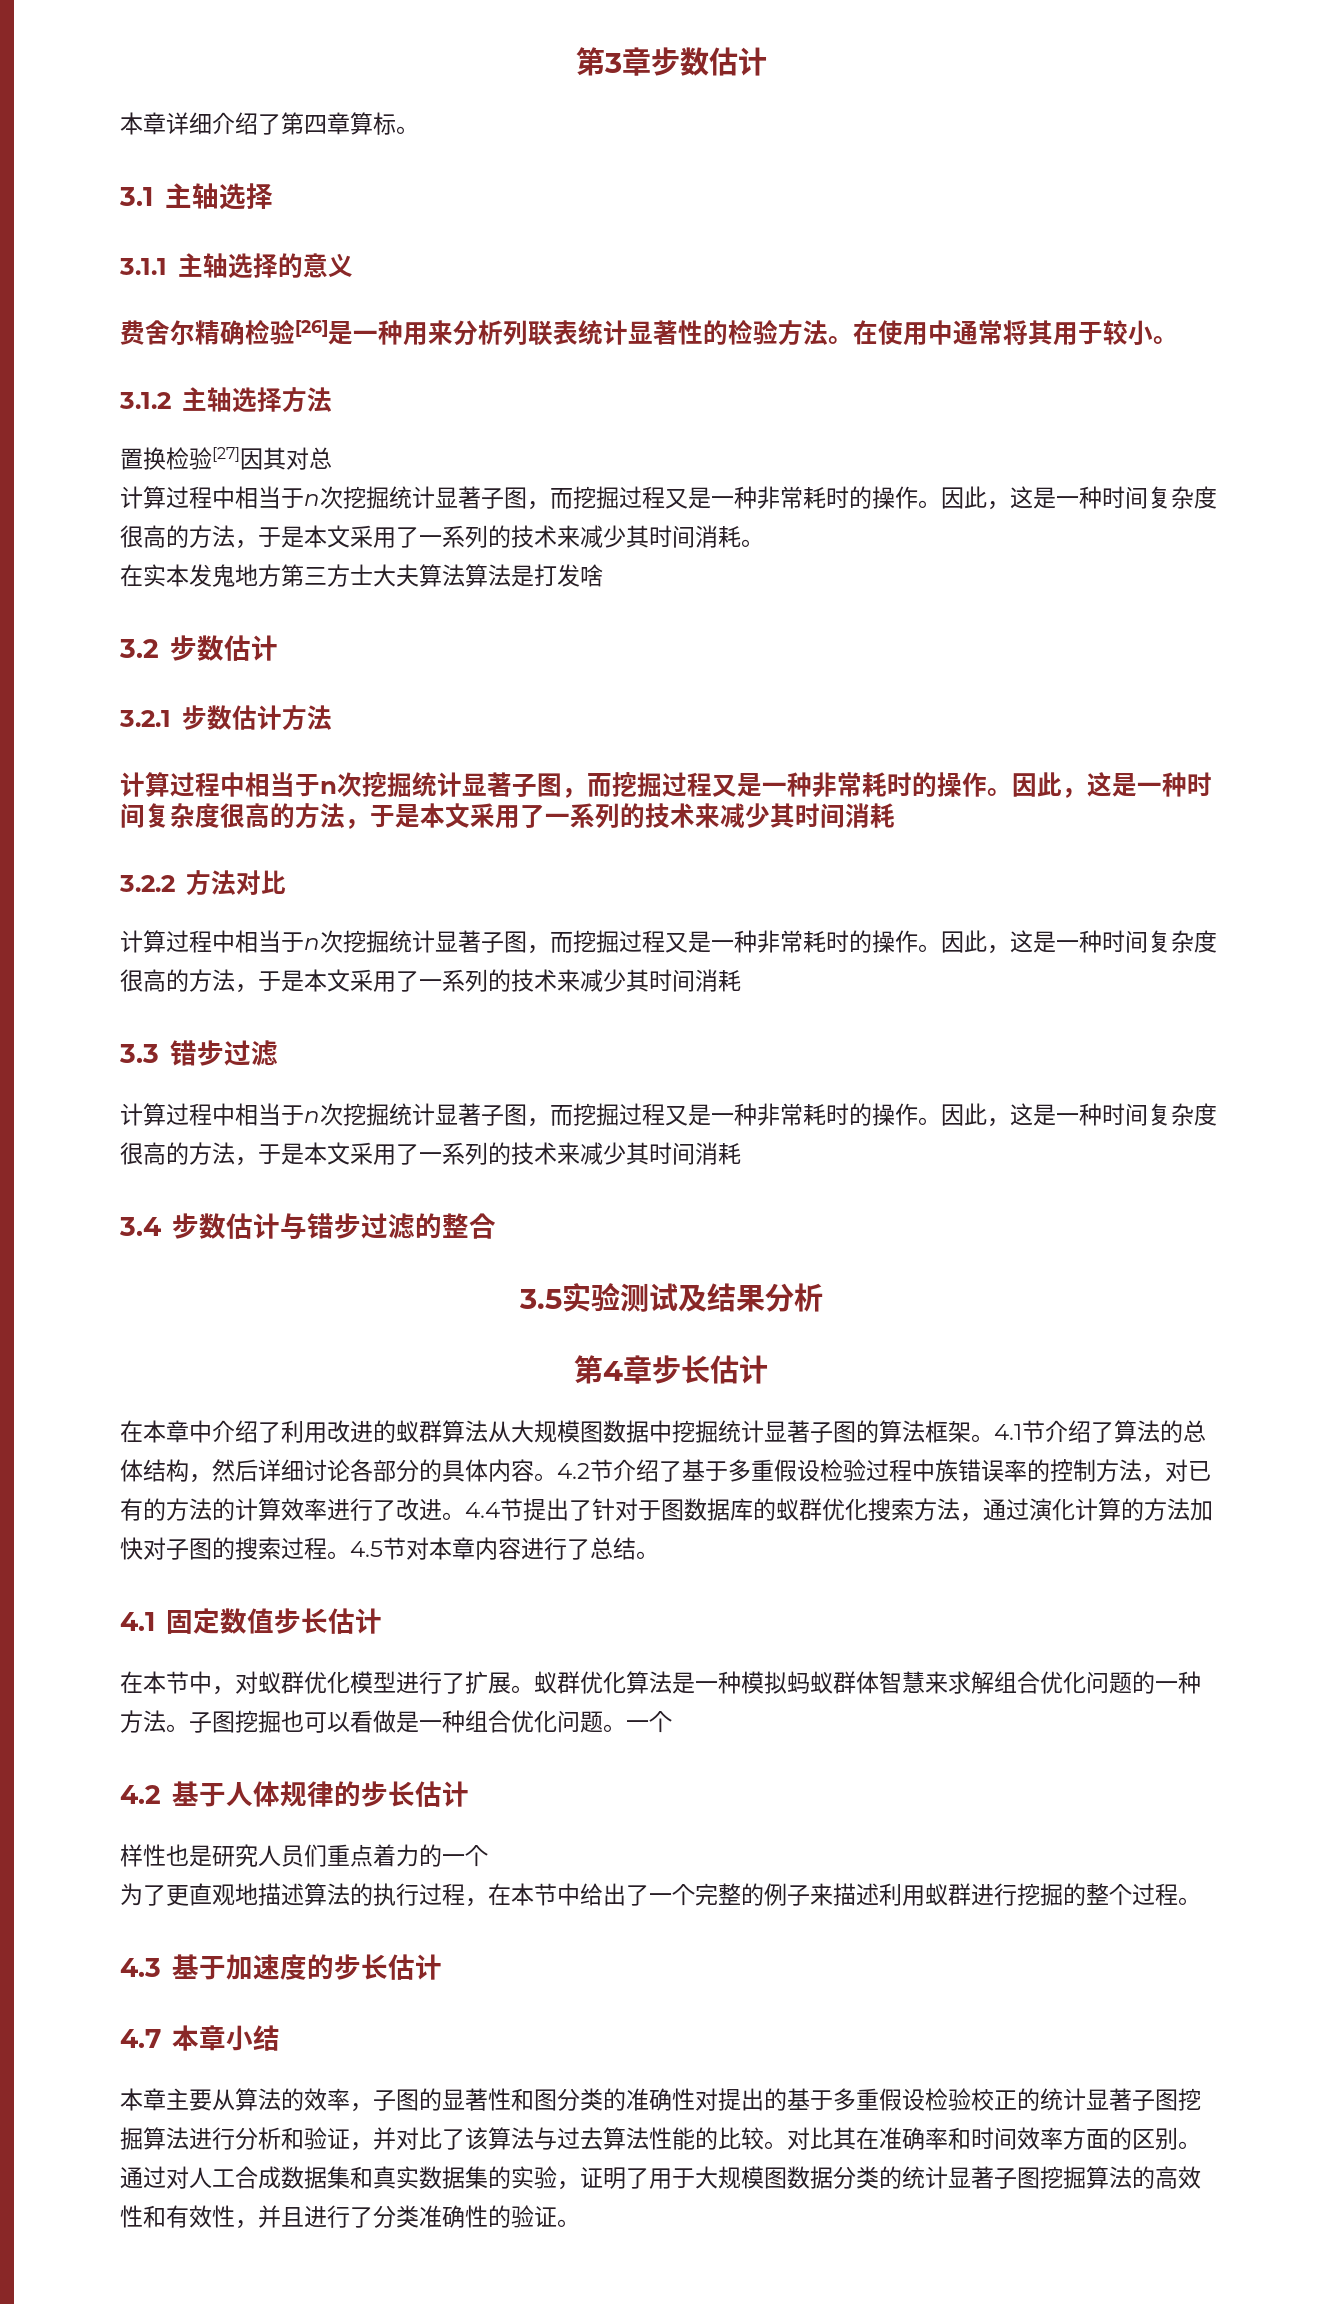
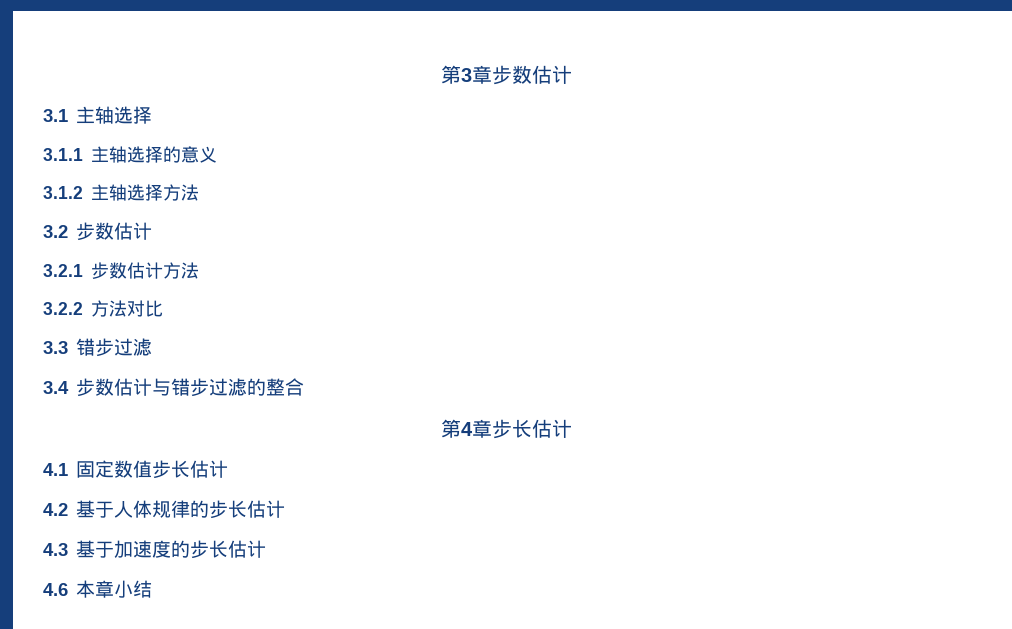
[120,112,419,135] // 本章详细介绍了第四章算标。 -> (572, 74) none
[120,320,1178,346] [119,387,333,413] [120,447,332,470] [120,486,1217,510] [120,525,764,549] [120,564,603,587] 费舍尔精确检验[26]是一种用来分析列联表统计显著性的检验方法。在使用中通常将其用于较小。 // 3.1.2主轴选择方法 // 置换检验[27]因其对总 // 计算过程中相当于n次挖掘统计显著子图，而挖掘过程又是一种非常耗时的操作。因此，这是一种时间复杂度很高的方法，于是本文采用了一系列的技术来减少其时间消耗。 // 在实本发鬼地方第三方士大夫算法算法是打发啥 -> [43,184,199,201] 3.1.2主轴选择方法
[120,772,1212,798] [120,803,895,829] [119,870,287,895] [120,930,1217,954] [120,969,741,993] [119,1040,279,1066] [120,1103,1217,1127] [120,1142,741,1166] 计算过程中相当于n次挖掘统计显著子图，而挖掘过程又是一种非常耗时的操作。因此，这是一种时间复杂度很高的方法，于是本文采用了一系列的技术来减少其时间消耗 // 3.2.2方法对比 // 计算过程中相当于n次挖掘统计显著子图，而挖掘过程又是一种非常耗时的操作。因此，这是一种时间复杂度很高的方法，于是本文采用了一系列的技术来减少其时间消耗 // 3.3错步过滤 // 计算过程中相当于n次挖掘统计显著子图，而挖掘过程又是一种非常耗时的操作。因此，这是一种时间复杂度很高的方法，于是本文采用了一系列的技术来减少其时间消耗 -> [43,300,163,317] [43,338,152,357] 3.2.2方法对比 // 3.3错步过滤
[518,1283,823,1312] [574,1355,768,1384] [120,1420,1206,1443] [120,1459,1211,1483] [120,1498,1213,1522] [120,1537,659,1560] 3.5实验测试及结果分析 // 第4章步长估计 // 在本章中介绍了利用改进的蚁群算法从大规模图数据中挖掘统计显著子图的算法框架。4.1节介绍了算法的总体结构，然后详细讨论各部分的具体内容。4.2节介绍了基于多重假设检验过程中族错误率的控制方法，对已有的方法的计算效率进行了改进。4.4节提出了针对于图数据库的蚁群优化搜索方法，通过演化计算的方法加快对子图的搜索过程。4.5节对本章内容进行了总结。 -> [440,419,572,439] 第4章步长估计
[120,1671,1201,1695] [120,1710,672,1733] // 在本节中，对蚁群优化模型进行了扩展。蚁群优化算法是一种模拟蚂蚁群体智慧来求解组合优化问题的一种方法。子图挖掘也可以看做是一种组合优化问题。一个 -> (228, 469) none
[120,1844,488,1867] [120,1883,1201,1907] // 样性也是研究人员们重点着力的一个 // 为了更直观地描述算法的执行过程，在本节中给出了一个完整的例子来描述利用蚁群进行挖掘的整个过程。 -> (285, 509) none
[120,2029,161,2048] 4.7 -> [43,583,68,596] 4.6
[120,2088,1201,2112] [120,2127,1201,2151] [120,2166,1201,2190] [120,2205,580,2229] // 本章主要从算法的效率，子图的显著性和图分类的准确性对提出的基于多重假设检验校正的统计显著子图挖掘算法进行分析和验证，并对比了该算法与过去算法性能的比较。对比其在准确率和时间效率方面的区别。通过对人工合成数据集和真实数据集的实验，证明了用于大规模图数据分类的统计显著子图挖掘算法的高效性和有效性，并且进行了分类准确性的验证。 -> (152, 589) none

